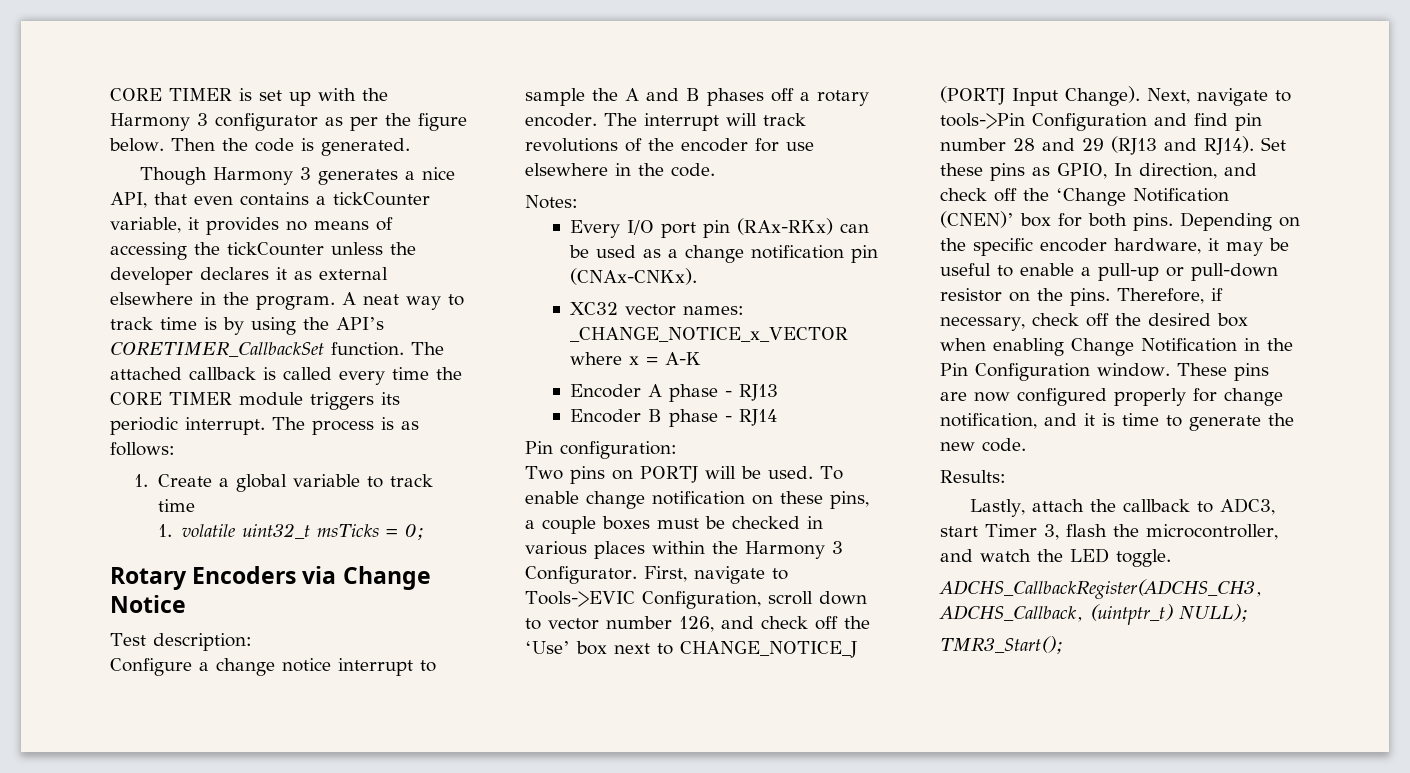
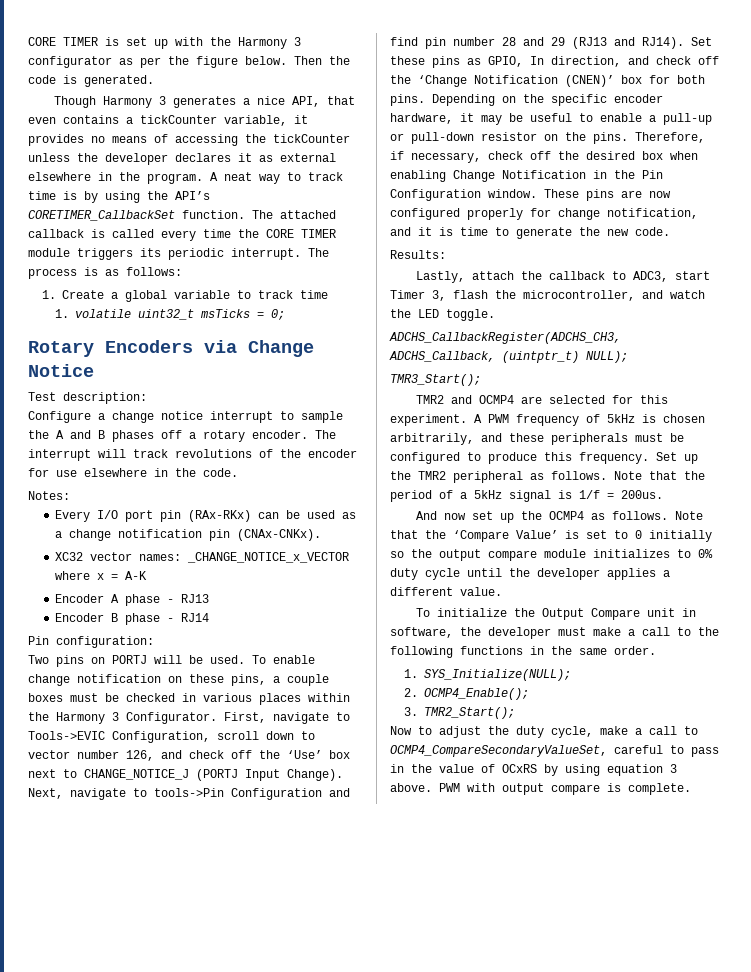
(1064, 645) none -> [416,395,669,404] [390,414,705,426] [390,433,684,445] [390,452,698,464] [390,471,705,483] [390,490,663,502] [416,511,704,523] [390,530,712,542] [390,549,713,561] [390,568,670,580] [390,587,502,596] [416,608,697,620] [390,627,719,639] [390,646,656,658] [403,669,571,681] [403,688,529,700] [403,707,515,719] [390,726,698,738] [390,745,719,757] [390,764,677,776] [390,783,691,795] // TMR2 and OCMP4 are selected for this experiment. A PWM frequency of 5kHz is chosen arbitrarily, and these peripherals must be configured to produce this frequency. Set up the TMR2 peripheral as follows. Note that the period of a 5kHz signal is 1/f = 200us. // And now set up the OCMP4 as follows. Note that the ‘Compare Value’ is set to 0 initially so the output compare module initializes to 0% duty cycle until the developer applies a different value. // To initialize the Output Compare unit in software, the developer must make a call to the following functions in the same order. // 1. SYS_Initialize(NULL); // 2. OCMP4_Enable(); // 3. TMR2_Start(); // Now to adjust the duty cycle, make a call to OCMP4_CompareSecondaryValueSet, careful to pass in the value of OCxRS by using equation 3 above. PWM with output compare is complete.

